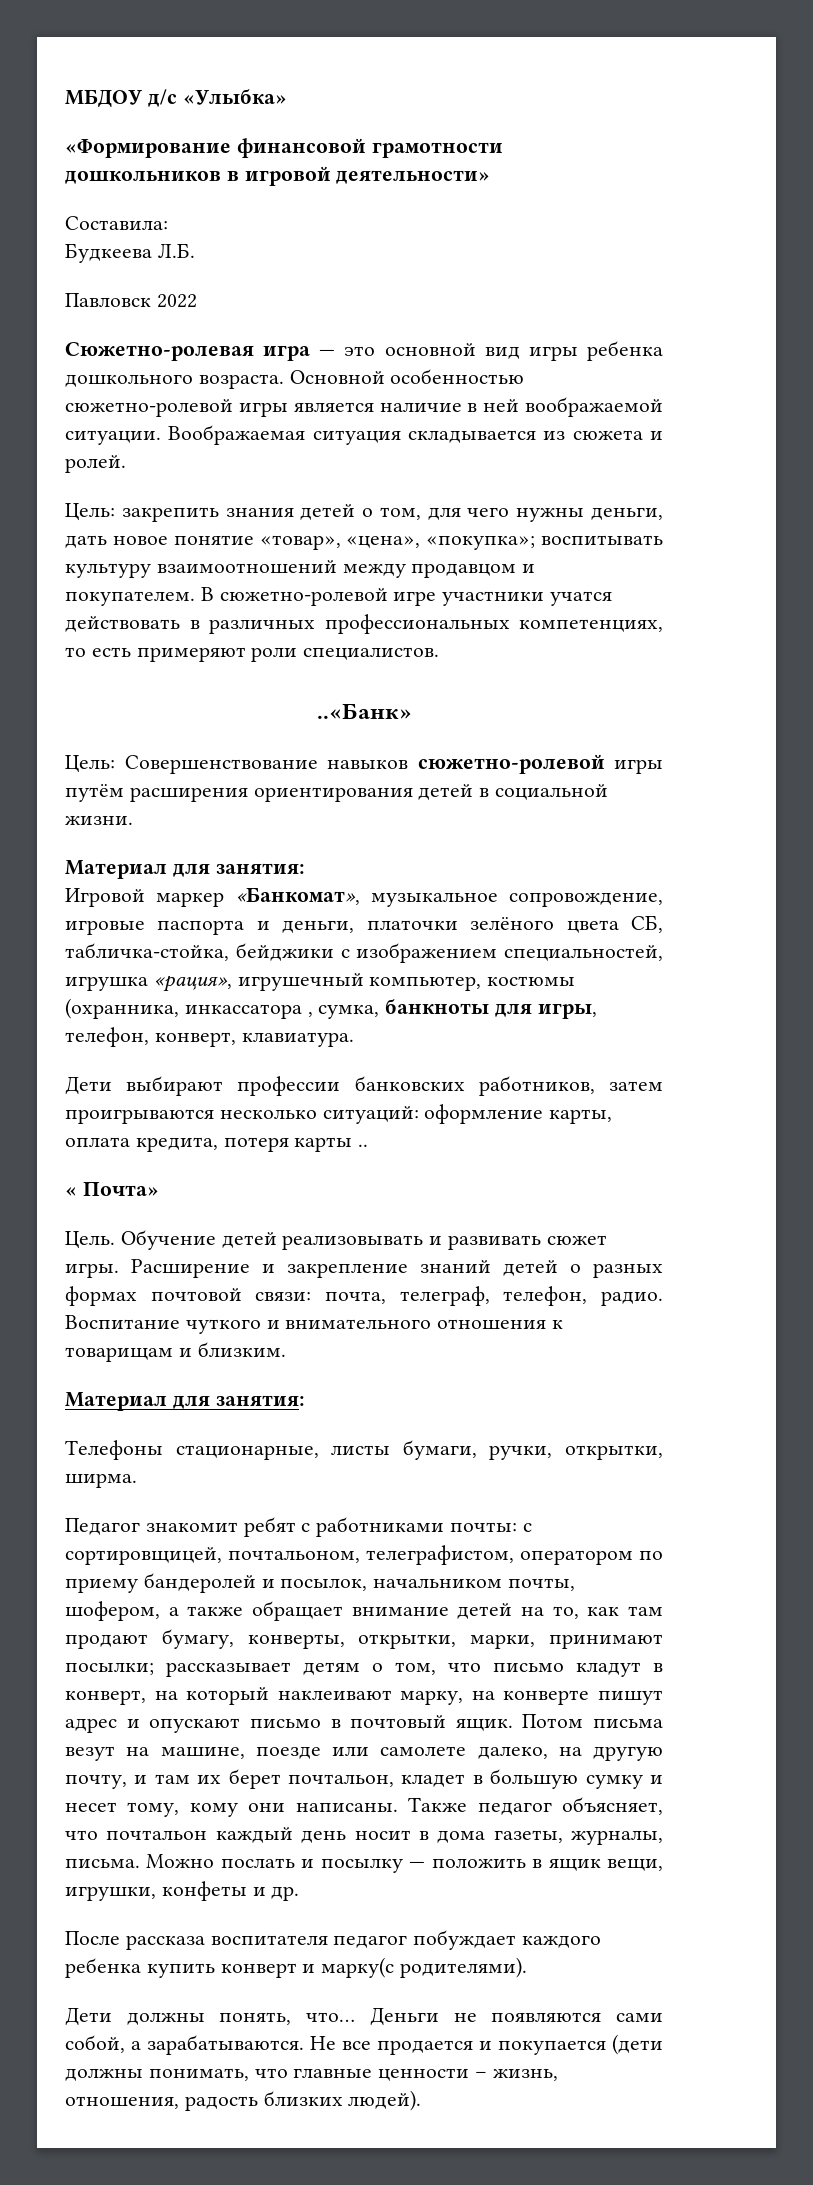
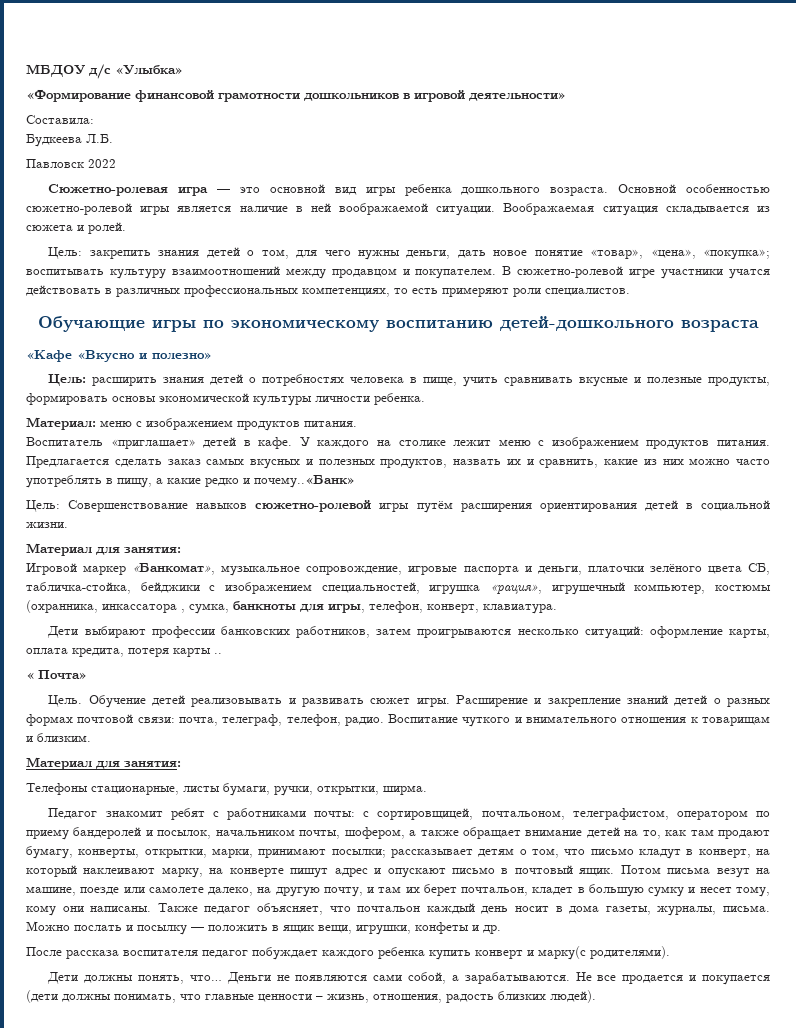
[316,703,412,719] ..«Банк» -> [37,316,759,332] [26,350,212,362] [48,374,770,387] [26,393,425,406] [26,417,357,431] [26,437,770,450] [26,456,770,469] [26,475,355,488] Обучающие игры по экономическому воспитанию детей-дошкольного возраста // «Кафе «Вкусно и полезно» // Цель: расширить знания детей о потребностях человека в пище, учить сравнивать вкусные и полезные продукты, формировать основы экономической культуры личности ребенка. // Материал: меню с изображением продуктов питания. // Воспитатель «приглашает» детей в кафе. У каждого на столике лежит меню с изображением продуктов питания. Предлагается сделать заказ самых вкусных и полезных продуктов, назвать их и сравнить, какие из них можно часто употреблять в пищу, а какие редко и почему..«Банк»

